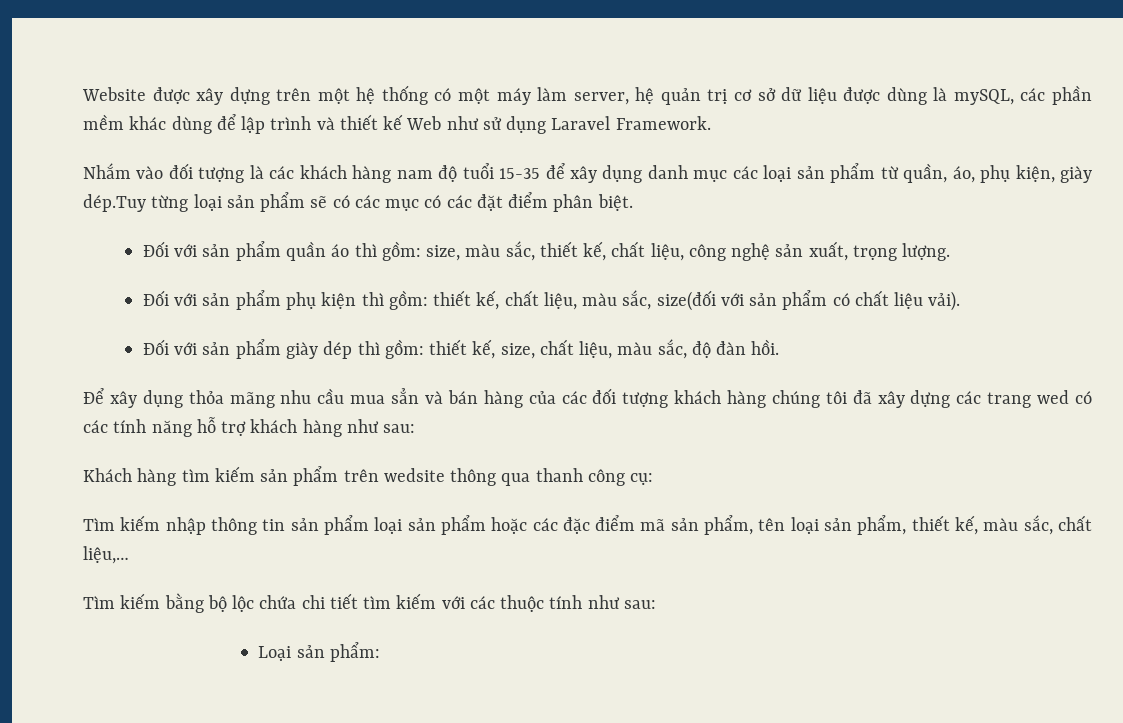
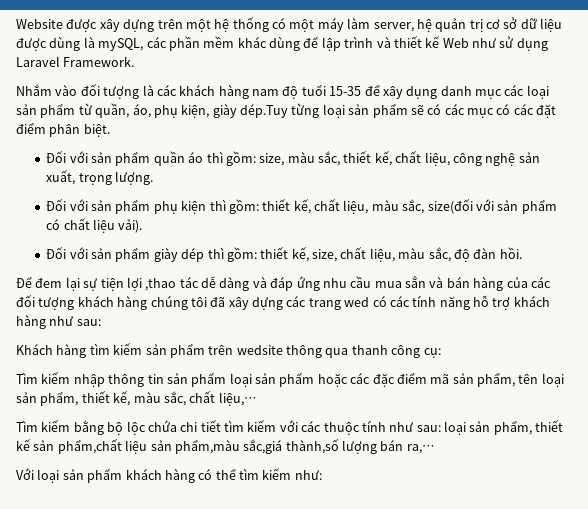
[109,390,275,408] xây dụng thỏa mãng -> [35,276,320,291] đem lại sự tiện lợi ,thao tác dễ dàng và đáp ứng
[258,642,380,662] // Loại sản phẩm: -> [444,420,564,435] [16,439,435,454] [16,468,322,483] loại sản phẩm, thiết kế sản phẩm,chất liệu sản phẩm,màu sắc,giá thành,số lượng bán ra,… // Với loại sản phẩm khách hàng có thể tìm kiếm như:

